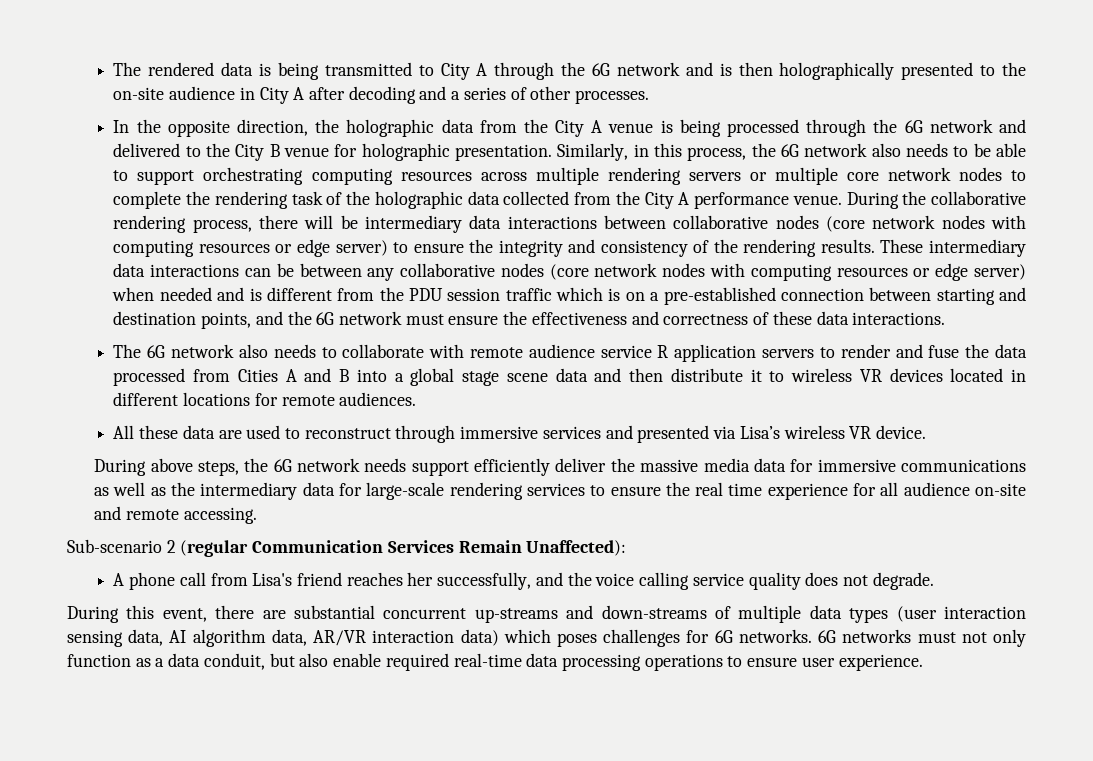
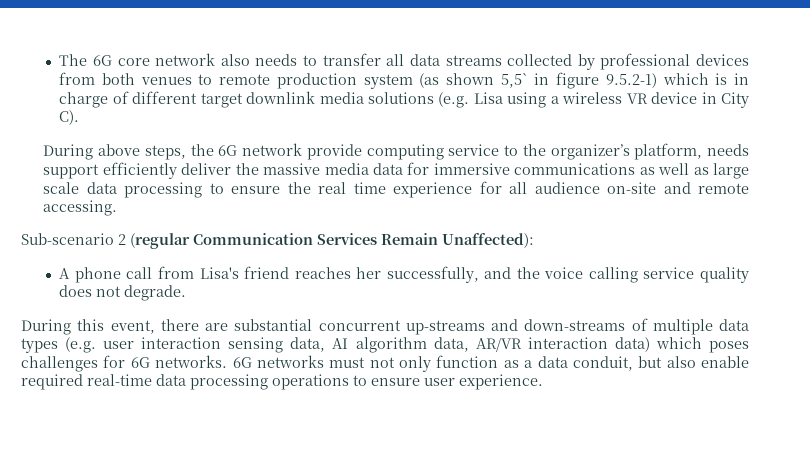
[113,62,1026,80] [113,86,650,104] [113,119,1027,137] [113,143,1027,161] [113,167,1026,185] [113,191,1026,209] [113,215,1026,233] [113,239,1026,257] [113,263,1026,281] [112,287,1027,305] [113,311,946,329] [113,344,1028,362] [113,368,1026,386] [113,392,417,406] [113,425,926,443] The rendered data is being transmitted to City A through the 6G network and is then holographically presented to the on-site audience in City A after decoding and a series of other processes. // In the opposite direction, the holographic data from the City A venue is being processed through the 6G network and delivered to the City B venue for holographic presentation. Similarly, in this process, the 6G network also needs to be able to support orchestrating computing resources across multiple rendering servers or multiple core network nodes to complete the rendering task of the holographic data collected from the City A performance venue. During the collaborative rendering process, there will be intermediary data interactions between collaborative nodes (core network nodes with computing resources or edge server) to ensure the integrity and consistency of the rendering results. These intermediary data interactions can be between any collaborative nodes (core network nodes with computing resources or edge server) when needed and is different from the PDU session traffic which is on a pre-established connection between starting and destination points, and the 6G network must ensure the effectiveness and correctness of these data interactions. // The 6G network also needs to collaborate with remote audience service R application servers to render and fuse the data processed from Cities A and B into a global stage scene data and then distribute it to wireless VR devices located in different locations for remote audiences. // All these data are used to reconstruct through immersive services and presented via Lisa’s wireless VR device. -> [59,53,749,70] [59,72,750,89] [59,91,749,108] [59,110,80,125] The 6G core network also needs to transfer all data streams collected by professional devices from both venues to remote production system (as shown 5,5` in figure 9.5.2-1) which is in charge of different target downlink media solutions (e.g. Lisa using a wireless VR device in City C).
(360, 465) none -> [306,143,703,160] provide computing service to the organizer’s platform,
[171,482,585,500] the intermediary data for large-scale rendering services -> [713,163,750,179] [43,182,203,198] large scale data processing
[896,606,937,622] (user -> [65,337,135,353] (e.g. user

